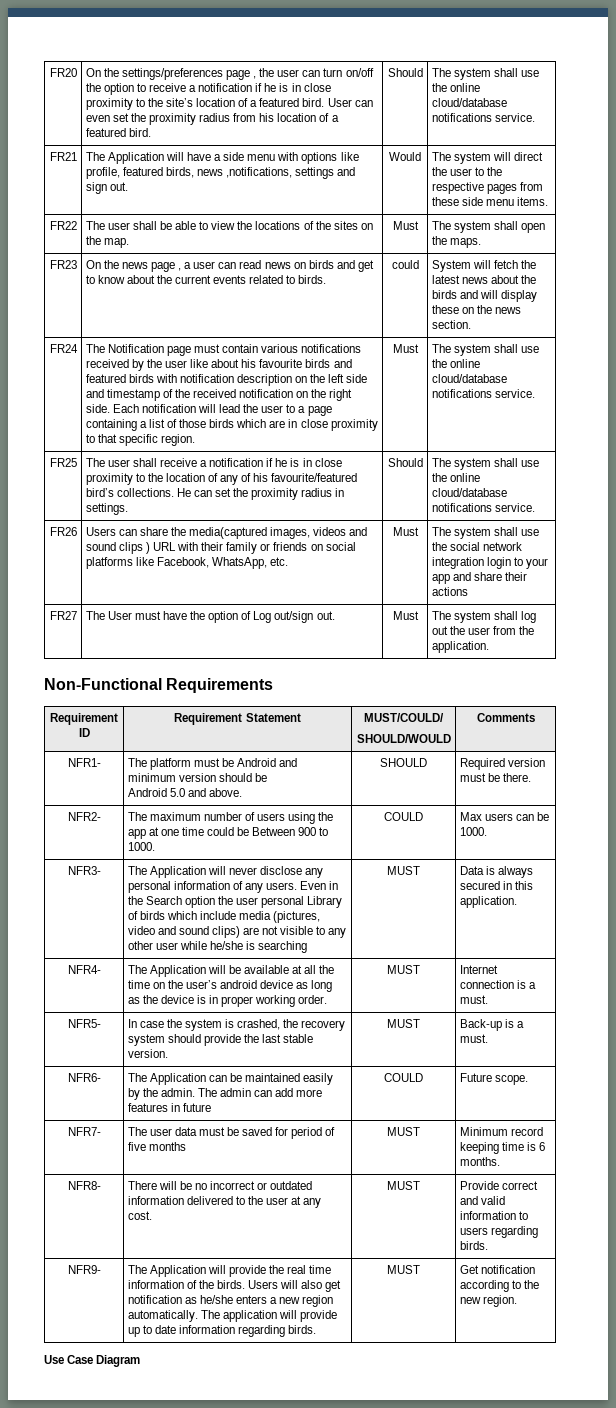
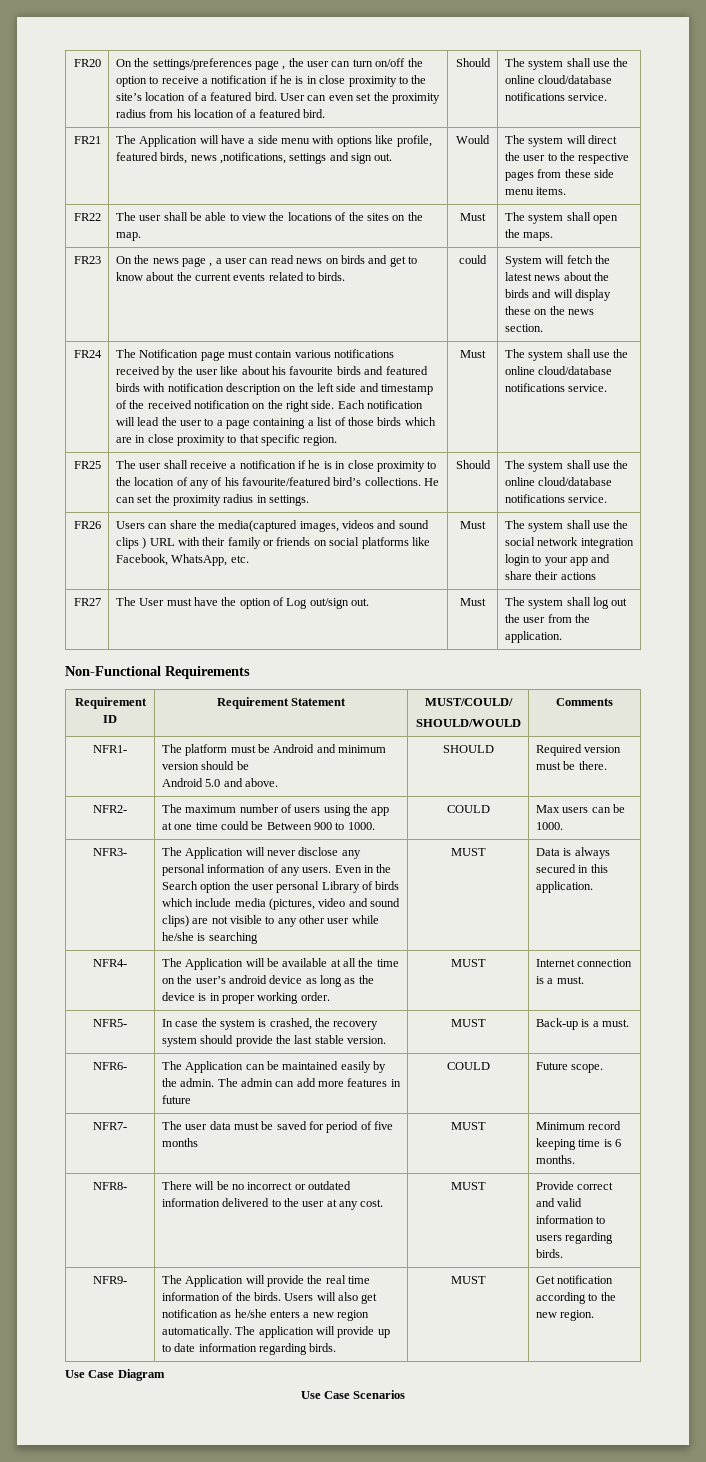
(141, 1361) none -> [300,1390,406,1399] // Use Case Scenarios

